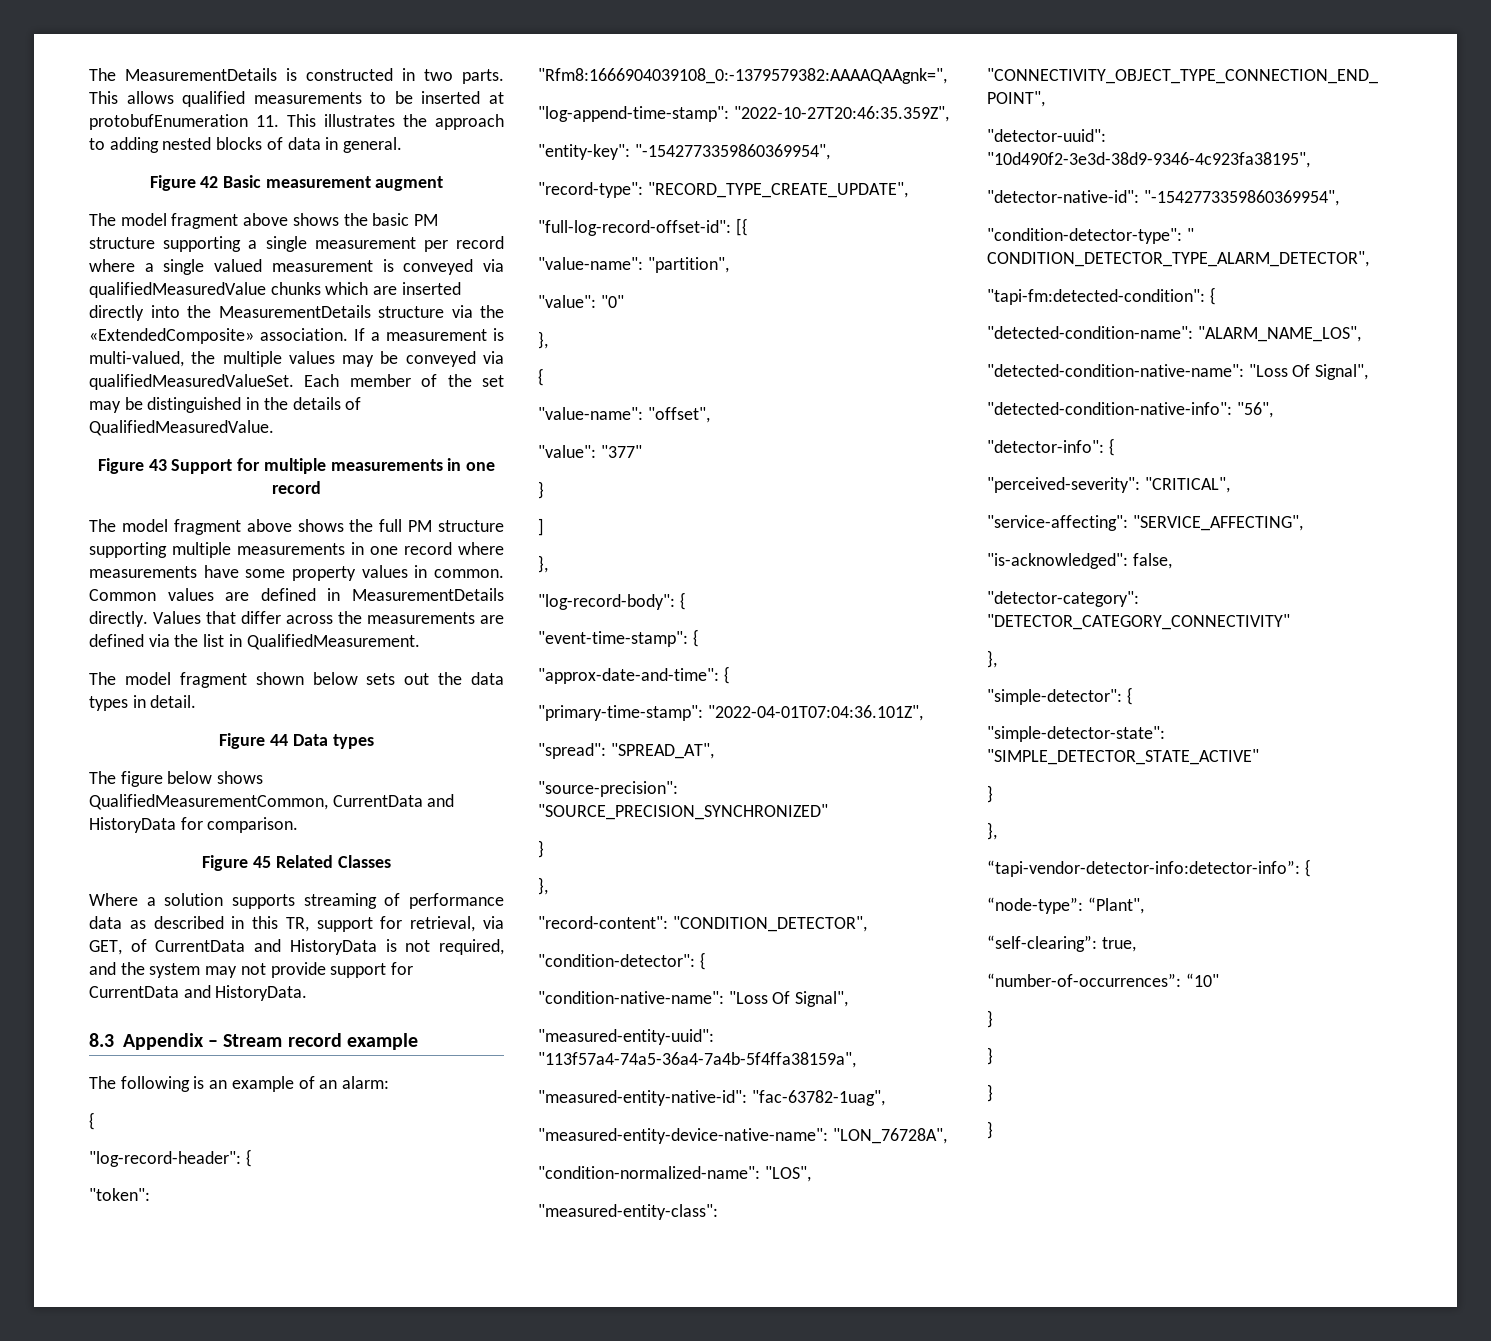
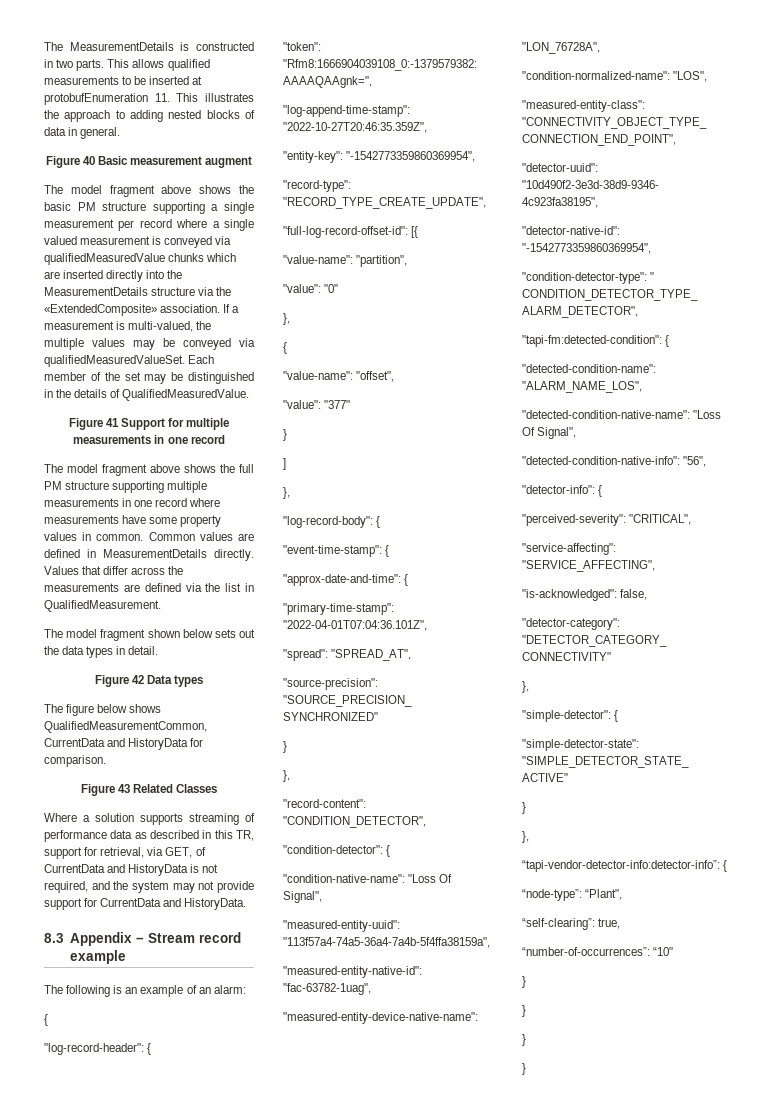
[200,176,219,188] 42 -> [82,156,95,165] 40
[148,459,167,471] 43 -> [105,418,119,427] 41
[270,734,289,746] 44 -> [131,675,144,684] 42
[253,856,272,868] 45 -> [117,784,130,793] 43

